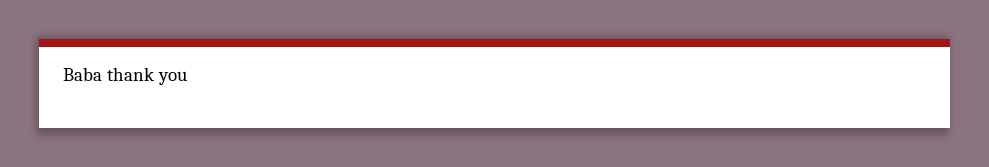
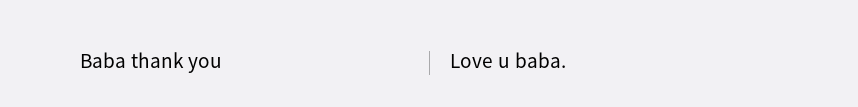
(188, 78) none -> [450,52,567,68] // Love u baba.

